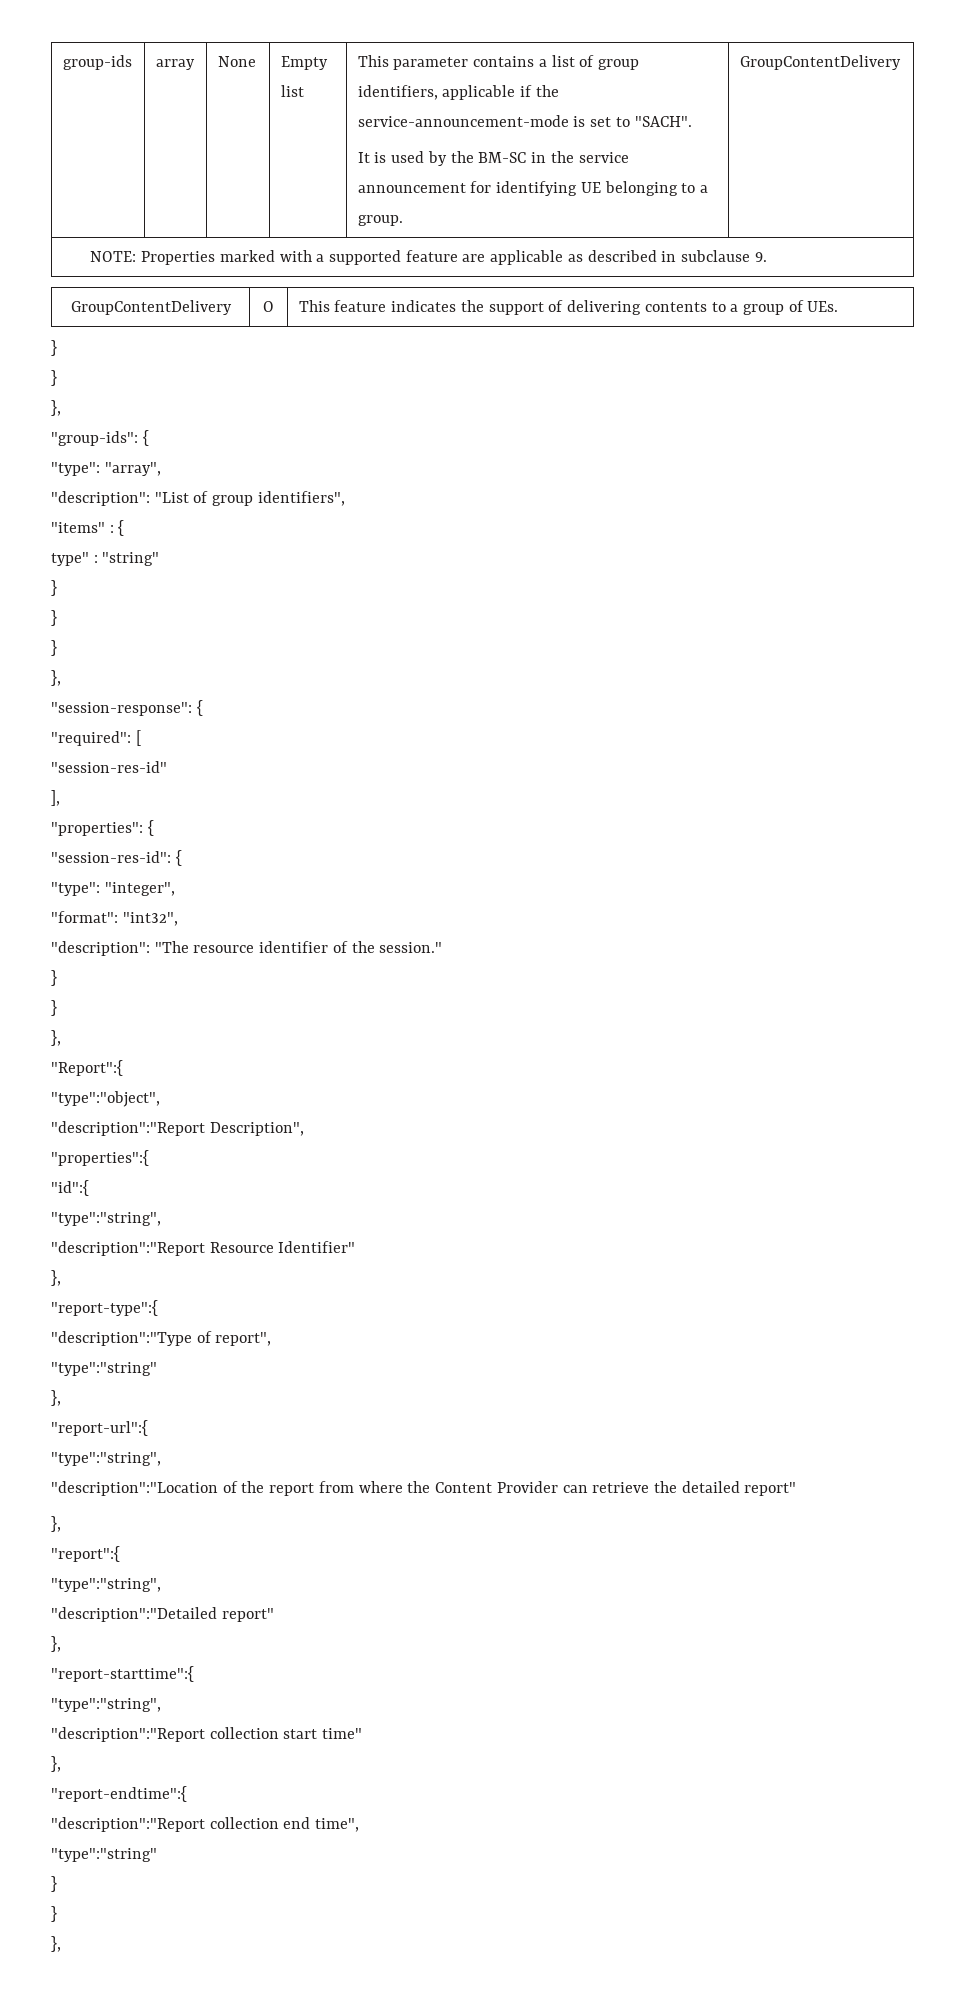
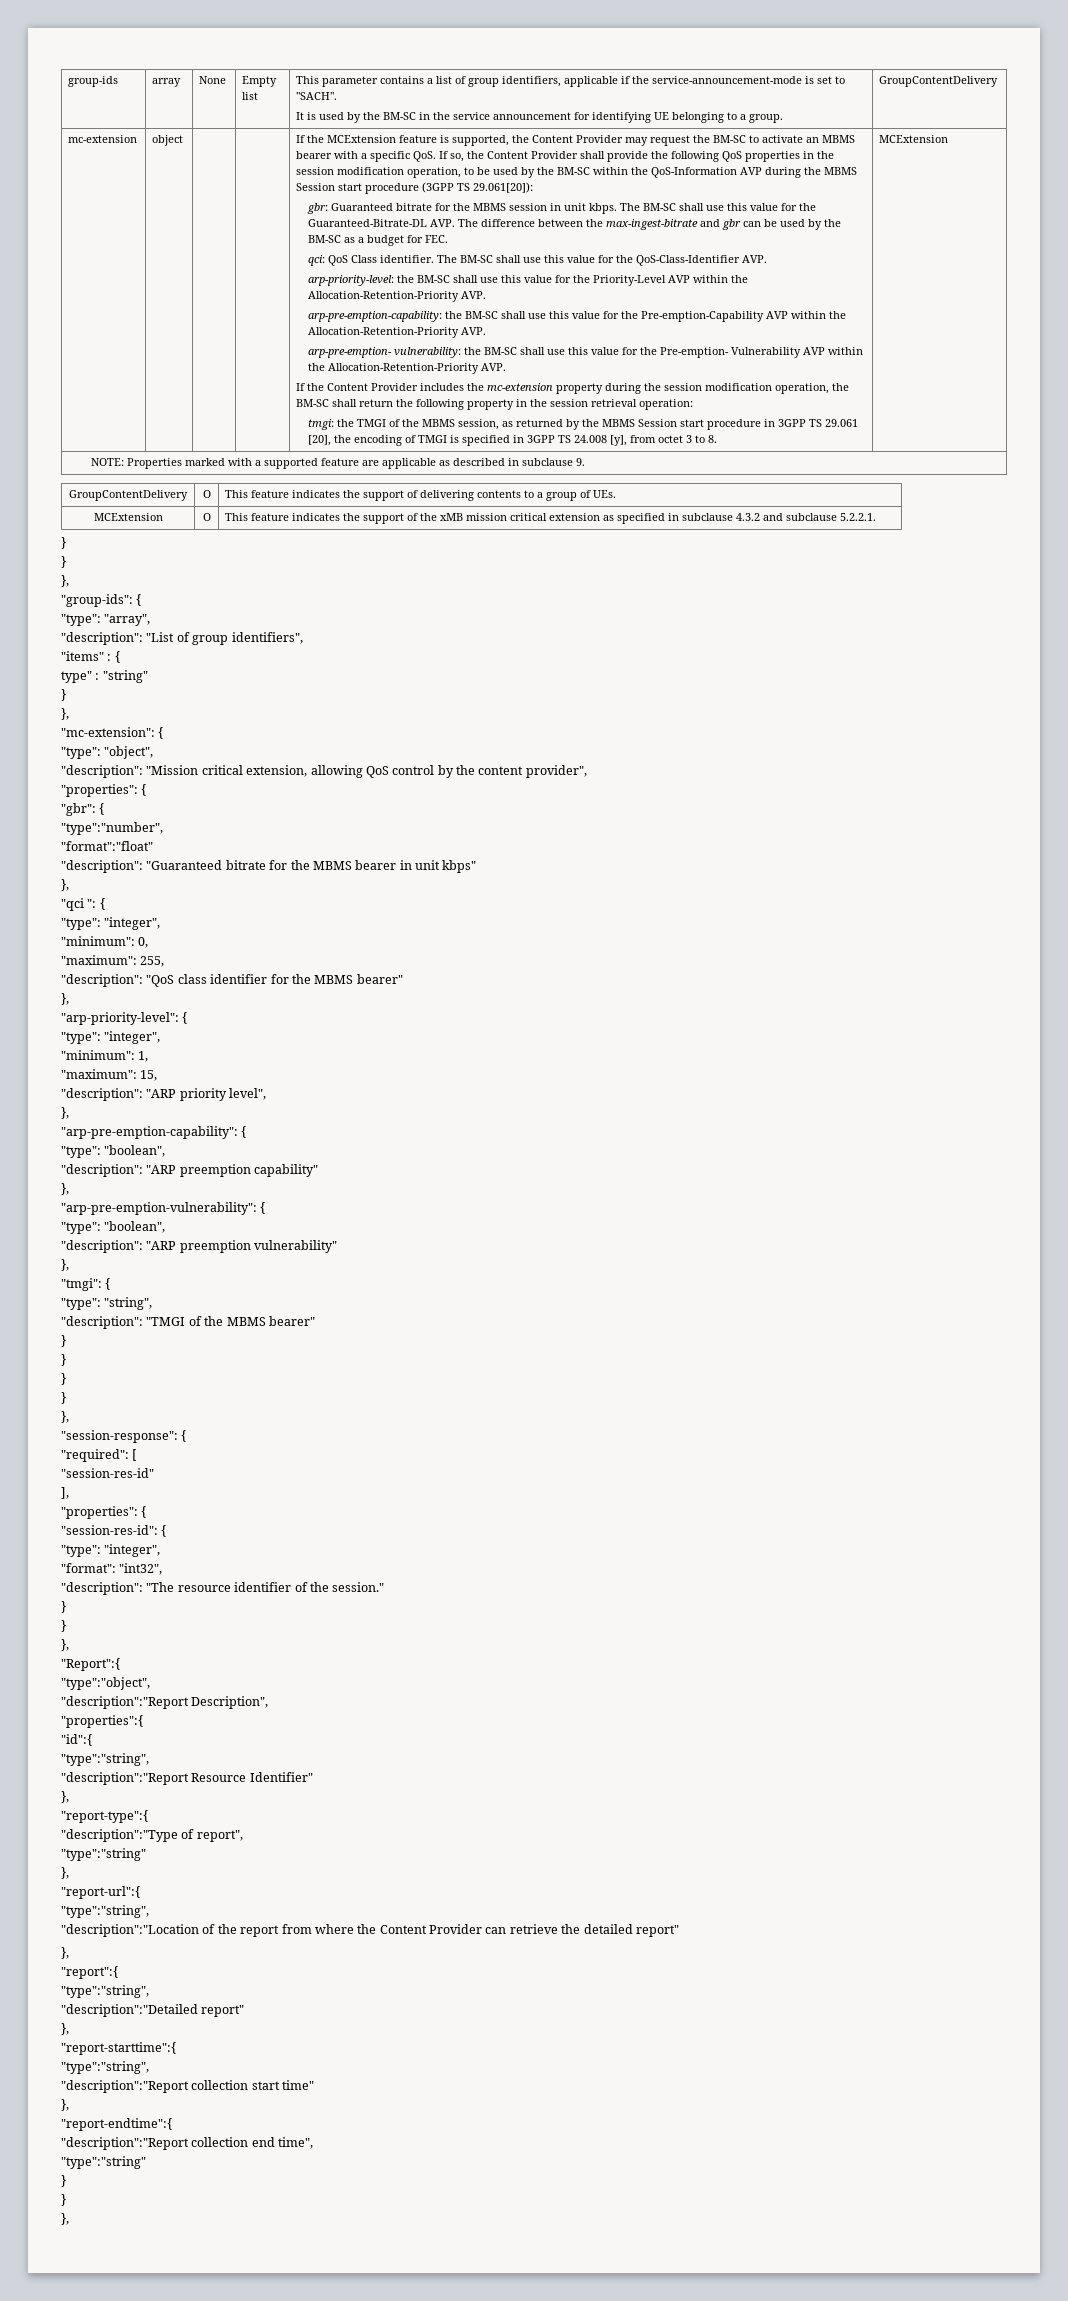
(901, 62) none -> [68,135,138,143] [152,135,184,146] [296,135,856,146] [296,151,835,162] [296,167,858,178] [296,182,534,194] [306,203,816,214] [307,219,841,230] [307,235,448,246] [307,255,767,266] [307,275,748,286] [307,291,486,302] [307,311,846,322] [307,327,486,338] [307,347,863,358] [307,363,506,374] [296,383,850,394] [296,399,694,410] [307,419,858,430] [307,435,717,446] [879,135,949,143] // mc-extension | object | | | If the MCExtension feature is supported, the Content Provider may request the BM-SC to activate an MBMS bearer with a specific QoS. If so, the Content Provider shall provide the following QoS properties in the session modification operation, to be used by the BM-SC within the QoS-Information AVP during the MBMS Session start procedure (3GPP TS 29.061[20]): // gbr: Guaranteed bitrate for the MBMS session in unit kbps. The BM-SC shall use this value for the Guaranteed-Bitrate-DL AVP. The difference between the max-ingest-bitrate and gbr can be used by the BM-SC as a budget for FEC. // qci: QoS Class identifier. The BM-SC shall use this value for the QoS-Class-Identifier AVP. // arp-priority-level: the BM-SC shall use this value for the Priority-Level AVP within the Allocation-Retention-Priority AVP. // arp-pre-emption-capability: the BM-SC shall use this value for the Pre-emption-Capability AVP within the Allocation-Retention-Priority AVP. // arp-pre-emption- vulnerability: the BM-SC shall use this value for the Pre-emption- Vulnerability AVP within the Allocation-Retention-Priority AVP. // If the Content Provider includes the mc-extension property during the session modification operation, the BM-SC shall return the following property in the session retrieval operation: // tmgi: the TMGI of the MBMS session, as returned by the MBMS Session start procedure in 3GPP TS 29.061 [20], the encoding of TMGI is specified in 3GPP TS 24.008 [y], from octet 3 to 8. | MCExtension
(839, 306) none -> [93,513,163,521] [202,513,211,521] [225,513,877,524] // MCExtension | O | This feature indicates the support of the xMB mission critical extension as specified in subclause 4.3.2 and subclause 5.2.2.1.
(57, 588) none -> [61,708,69,720] [61,727,164,739] [61,746,154,759] [61,765,587,778] [61,784,147,797] [61,803,105,816] [61,822,163,835] [61,841,153,851] [61,860,477,873] [61,879,69,891] [61,898,105,911] [61,917,161,930] [61,936,149,948] [61,955,165,967] [61,974,403,987] [61,993,69,1005] [61,1012,188,1025] [61,1031,161,1044] [61,1050,149,1062] [61,1069,158,1081] [61,1088,267,1101] [61,1107,69,1119] [61,1126,247,1139] [61,1145,166,1158] [61,1164,319,1177] [61,1183,69,1195] [61,1202,266,1215] [61,1221,166,1234] [61,1240,338,1253] [61,1259,69,1271] [61,1278,111,1291] [61,1297,153,1310] [61,1316,315,1329] [61,1335,66,1347] [61,1354,66,1366] // }, // "mc-extension": { // "type": "object", // "description": "Mission critical extension, allowing QoS control by the content provider", // "properties": { // "gbr": { // "type":"number", // "format":"float" // "description": "Guaranteed bitrate for the MBMS bearer in unit kbps" // }, // "qci ": { // "type": "integer", // "minimum": 0, // "maximum": 255, // "description": "QoS class identifier for the MBMS bearer" // }, // "arp-priority-level": { // "type": "integer", // "minimum": 1, // "maximum": 15, // "description": "ARP priority level", // }, // "arp-pre-emption-capability": { // "type": "boolean", // "description": "ARP preemption capability" // }, // "arp-pre-emption-vulnerability": { // "type": "boolean", // "description": "ARP preemption vulnerability" // }, // "tmgi": { // "type": "string", // "description": "TMGI of the MBMS bearer" // } // }

